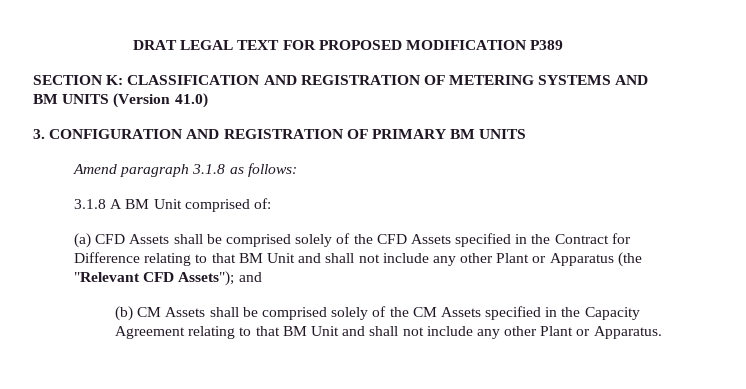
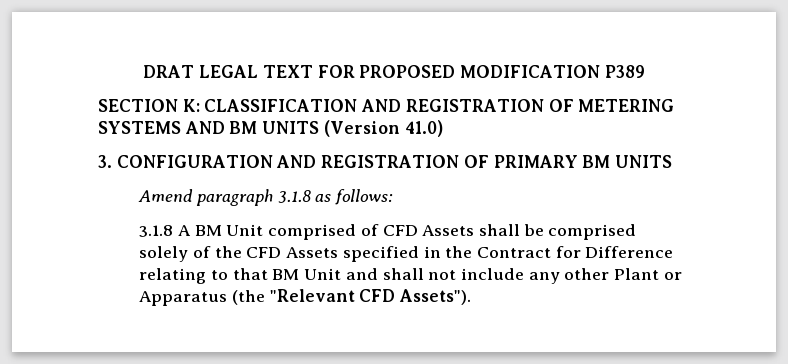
[253,198,271,209] [74,233,92,248] of: // (a) -> [360,224,379,236] of
[178,271,262,286] [115,306,640,321] [115,326,662,339] Assets"); and // (b) CM Assets shall be comprised solely of the CM Assets specified in the Capacity Agreement relating to that BM Unit and shall not include any other Plant or Apparatus. -> [399,289,472,305] Assets").

